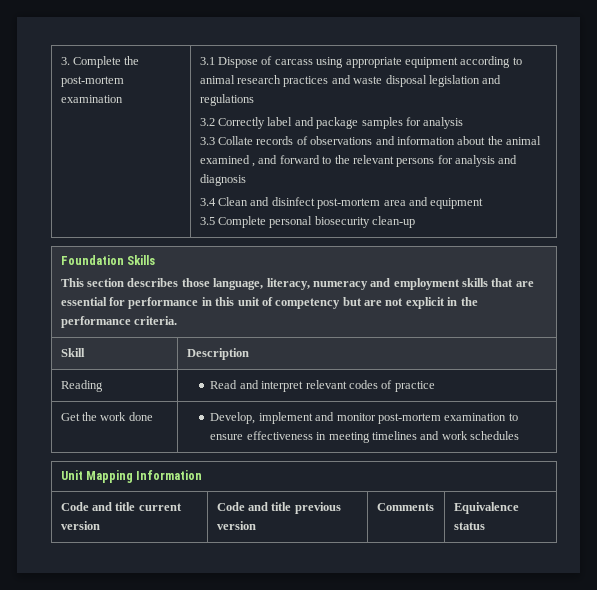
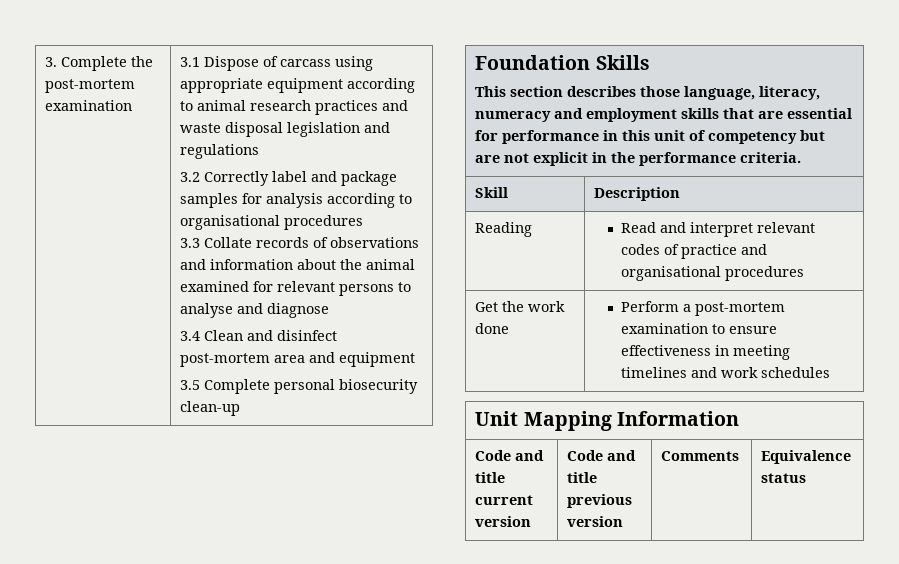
(464, 123) none -> [327,193,413,208] [180,215,364,230] according to organisational procedures
[251,155,518,167] [199,174,246,186] , and forward to the relevant persons for analysis and diagnosis -> [253,281,412,296] [180,303,330,318] for relevant persons to analyse and diagnose
(435, 386) none -> [740,244,767,255] [620,266,804,281] and organisational procedures
[210,412,376,424] Develop, implement and monitor -> [620,301,691,312] Perform a

